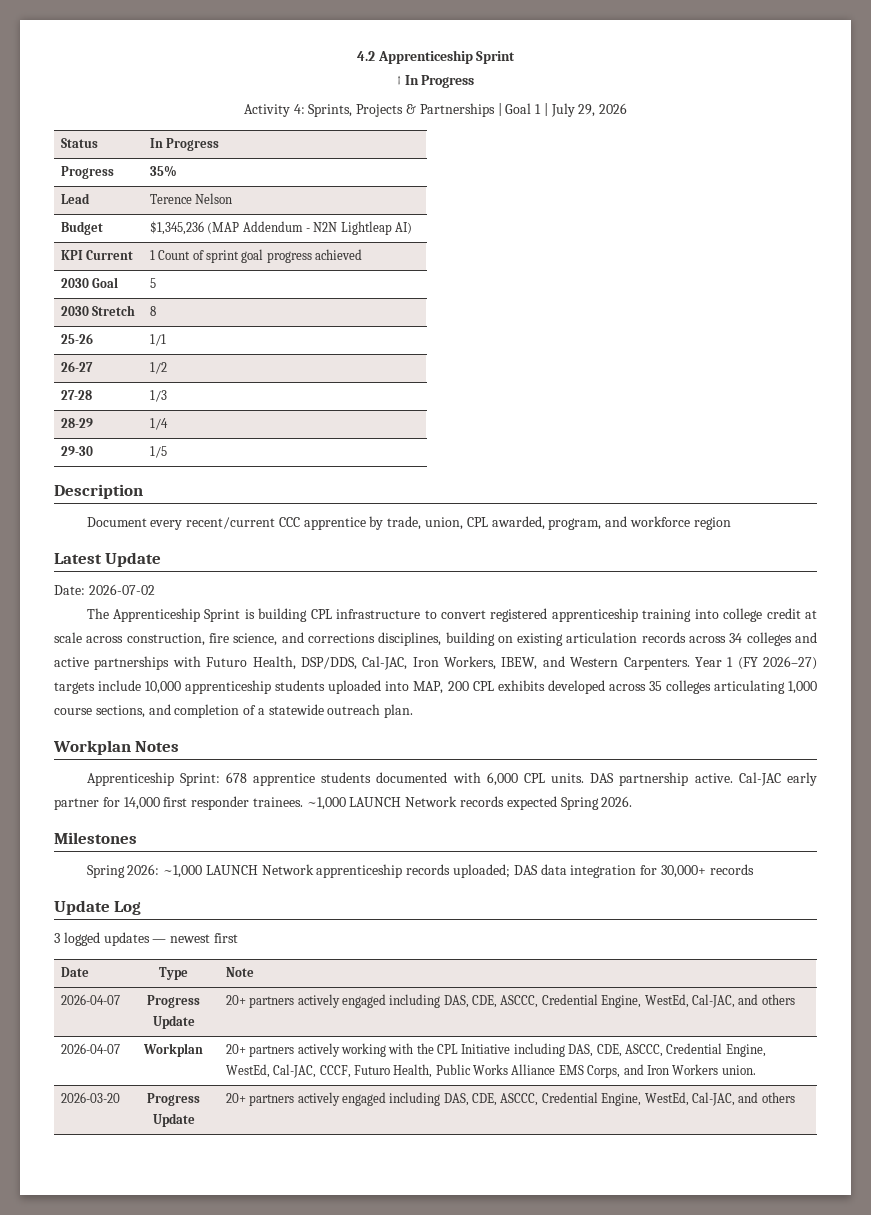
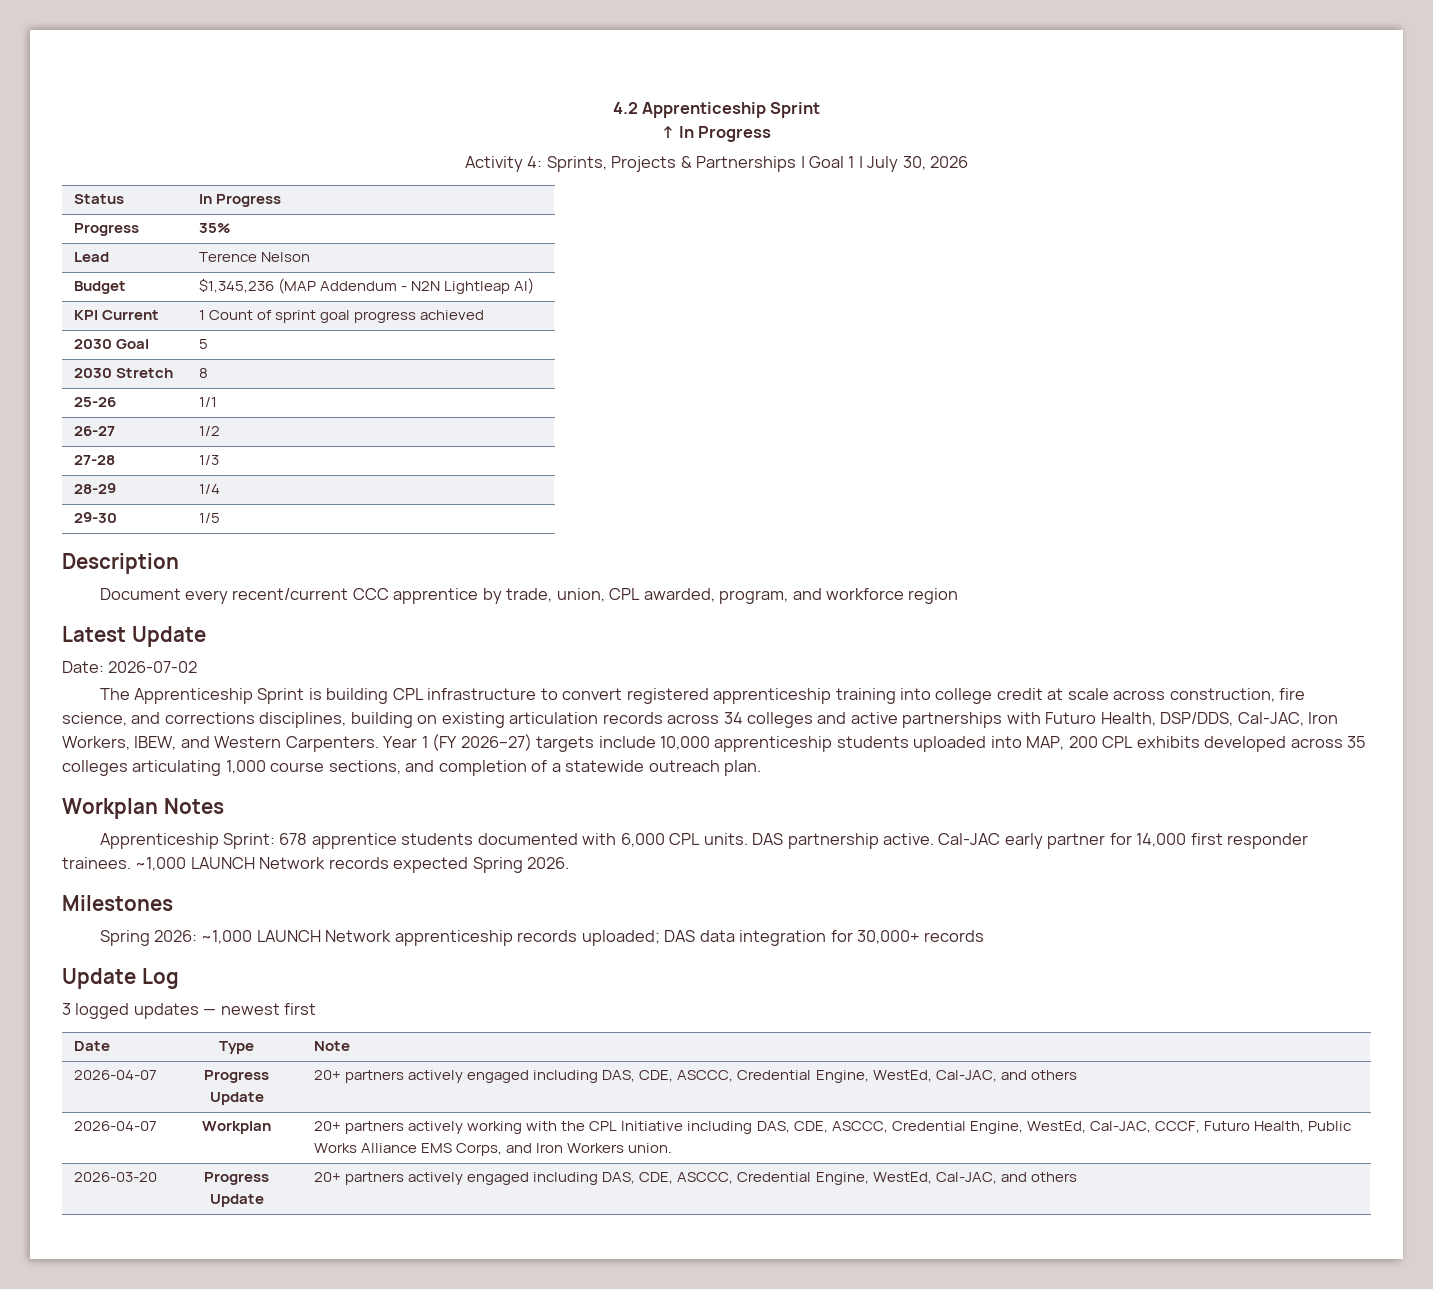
[578,104,596,117] 29, -> [902,156,926,170] 30,

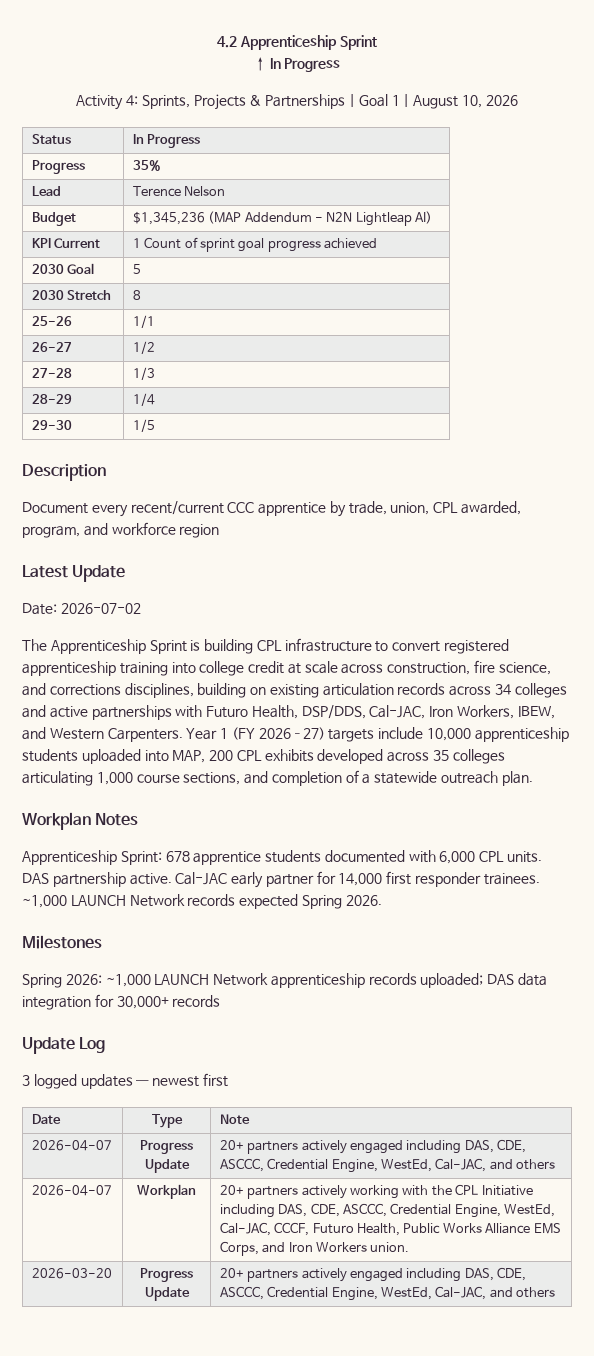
[867,156,926,172] July 30, -> [413,95,482,109] August 10,

